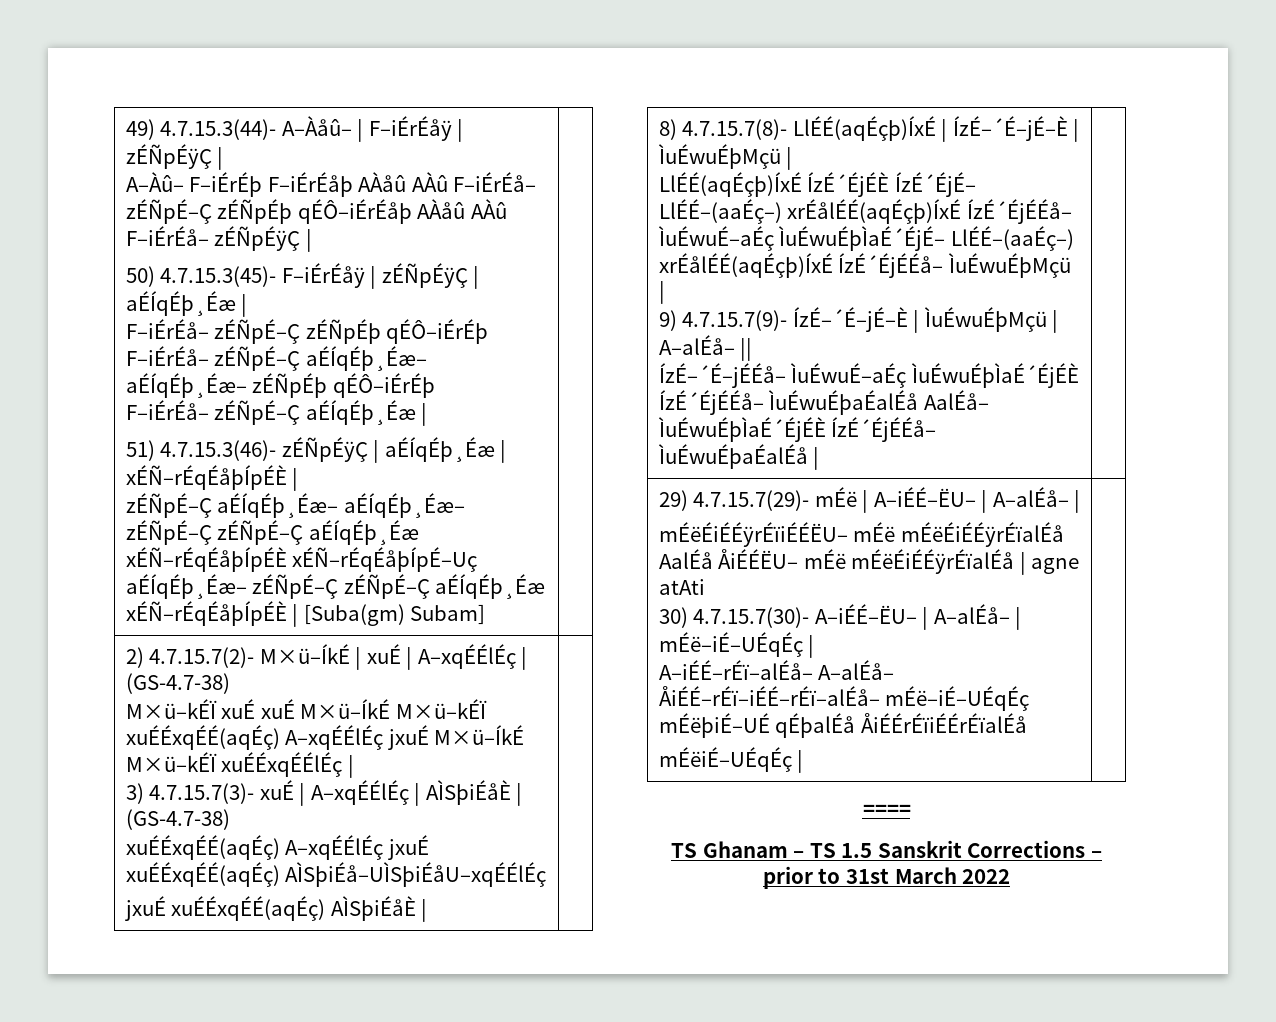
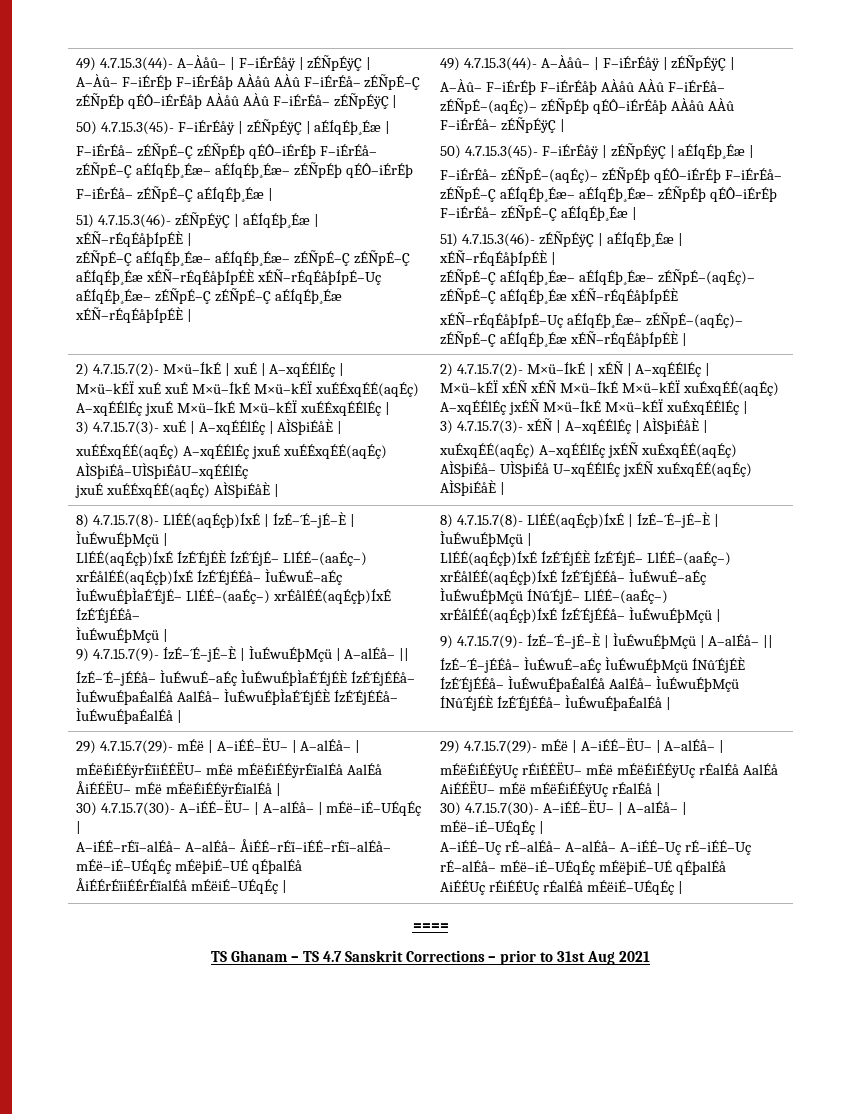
[303,604,486,626] [Suba(gm) Subam] | -> [439,55,736,71] [439,79,725,95] [439,98,734,114] [439,117,565,133] [439,143,755,159] [439,167,782,183] [439,186,777,202] [439,205,637,221] [439,231,683,247] [438,250,556,266] [439,269,755,285] [439,288,678,304] [438,312,743,328] [439,331,687,347] | 49) 4.7.15.3(44)- A–Àåû– | F–iÉrÉåÿ | zÉÑpÉÿÇ | // A–Àû– F–iÉrÉþ F–iÉrÉåþ AÀåû AÀû F–iÉrÉå– zÉÑpÉ–(aqÉç)– zÉÑpÉþ qÉÔ–iÉrÉåþ AÀåû AÀû F–iÉrÉå– zÉÑpÉÿÇ | // 50) 4.7.15.3(45)- F–iÉrÉåÿ | zÉÑpÉÿÇ | aÉÍqÉþ¸Éæ | // F–iÉrÉå– zÉÑpÉ–(aqÉç)– zÉÑpÉþ qÉÔ–iÉrÉþ F–iÉrÉå– zÉÑpÉ–Ç aÉÍqÉþ¸Éæ– aÉÍqÉþ¸Éæ– zÉÑpÉþ qÉÔ–iÉrÉþ F–iÉrÉå– zÉÑpÉ–Ç aÉÍqÉþ¸Éæ | // 51) 4.7.15.3(46)- zÉÑpÉÿÇ | aÉÍqÉþ¸Éæ | xÉÑ–rÉqÉåþÍpÉÈ | // zÉÑpÉ–Ç aÉÍqÉþ¸Éæ– aÉÍqÉþ¸Éæ– zÉÑpÉ–(aqÉç)– zÉÑpÉ–Ç aÉÍqÉþ¸Éæ xÉÑ–rÉqÉåþÍpÉÈ // xÉÑ–rÉqÉåþÍpÉ–Uç aÉÍqÉþ¸Éæ– zÉÑpÉ–(aqÉç)– zÉÑpÉ–Ç aÉÍqÉþ¸Éæ xÉÑ–rÉqÉåþÍpÉÈ |
[125,673,230,694] (GS-4.7-38) -> (345, 369) none
[125,809,230,830] (GS-4.7-38) -> (343, 427) none
(428, 910) none -> [439,361,711,377] [439,380,779,396] [439,399,748,415] [439,418,709,434] [438,442,737,458] [439,461,752,477] [439,480,505,496] 2) 4.7.15.7(2)- M×ü–ÍkÉ | xÉÑ | A–xqÉÉlÉç | // M×ü–kÉÏ xÉÑ xÉÑ M×ü–ÍkÉ M×ü–kÉÏ xuÉxqÉÉ(aqÉç) A–xqÉÉlÉç jxÉÑ M×ü–ÍkÉ M×ü–kÉÏ xuÉxqÉÉlÉç | // 3) 4.7.15.7(3)- xÉÑ | A–xqÉÉlÉç | AÌSþiÉåÈ | // xuÉxqÉÉ(aqÉç) A–xqÉÉlÉç jxÉÑ xuÉxqÉÉ(aqÉç) AÌSþiÉå– UÌSþiÉå U–xqÉÉlÉç jxÉÑ xuÉxqÉÉ(aqÉç) AÌSþiÉåÈ |
(944, 265) none -> (140, 615) //
(820, 458) none -> [439,512,719,528] [439,531,532,547] [439,550,731,566] [438,569,706,585] [439,588,668,604] [438,607,721,623] [439,633,774,649] [439,657,745,673] [439,676,739,692] [439,695,671,711] 8) 4.7.15.7(8)- LlÉÉ(aqÉçþ)ÍxÉ | ÍzÉ–´É–jÉ–È | ÌuÉwuÉþMçü | // LlÉÉ(aqÉçþ)ÍxÉ ÍzÉ´ÉjÉÈ ÍzÉ´ÉjÉ– LlÉÉ–(aaÉç–) xrÉålÉÉ(aqÉçþ)ÍxÉ ÍzÉ´ÉjÉÉå– ÌuÉwuÉ–aÉç ÌuÉwuÉþMçü ÍNû´ÉjÉ– LlÉÉ–(aaÉç–) xrÉålÉÉ(aqÉçþ)ÍxÉ ÍzÉ´ÉjÉÉå– ÌuÉwuÉþMçü | // 9) 4.7.15.7(9)- ÍzÉ–´É–jÉ–È | ÌuÉwuÉþMçü | A–alÉå– || // ÍzÉ–´É–jÉÉå– ÌuÉwuÉ–aÉç ÌuÉwuÉþMçü ÍNû´ÉjÉÈ ÍzÉ´ÉjÉÉå– ÌuÉwuÉþaÉalÉå AalÉå– ÌuÉwuÉþMçü ÍNû´ÉjÉÈ ÍzÉ´ÉjÉÉå– ÌuÉwuÉþaÉalÉå |
[1031,558,1080,574] [658,579,705,595] agne atAti -> (281, 789) none
(856, 725) none -> (302, 866) //
(1027, 723) // -> (187, 884) none
(804, 761) none -> [439,738,725,754] [439,762,778,778] [439,781,661,797] [439,800,687,816] [439,820,544,835] [439,840,751,855] [439,860,726,875] [439,880,683,895] 29) 4.7.15.7(29)- mÉë | A–iÉÉ–ËU– | A–alÉå– | // mÉëÉiÉÉÿUç rÉiÉÉËU– mÉë mÉëÉiÉÉÿUç rÉalÉå AalÉå AiÉÉËU– mÉë mÉëÉiÉÉÿUç rÉalÉå | // 30) 4.7.15.7(30)- A–iÉÉ–ËU– | A–alÉå– | mÉë–iÉ–UÉqÉç | // A–iÉÉ–Uç rÉ–alÉå– A–alÉå– A–iÉÉ–Uç rÉ–iÉÉ–Uç rÉ–alÉå– mÉë–iÉ–UÉqÉç mÉëþiÉ–UÉ qÉþalÉå // AiÉÉUç rÉiÉÉUç rÉalÉå mÉëiÉ–UÉqÉç |
[841,843,873,858] 1.5 -> [322,951,342,962] 4.7
[894,867,1011,884] March 2022 -> [587,951,650,965] Aug 2021

